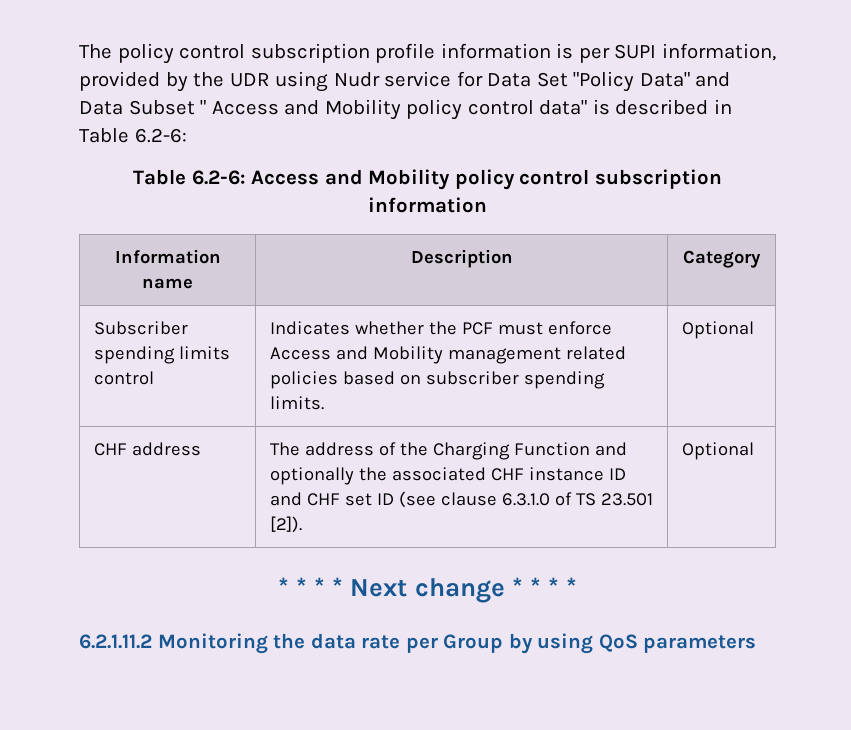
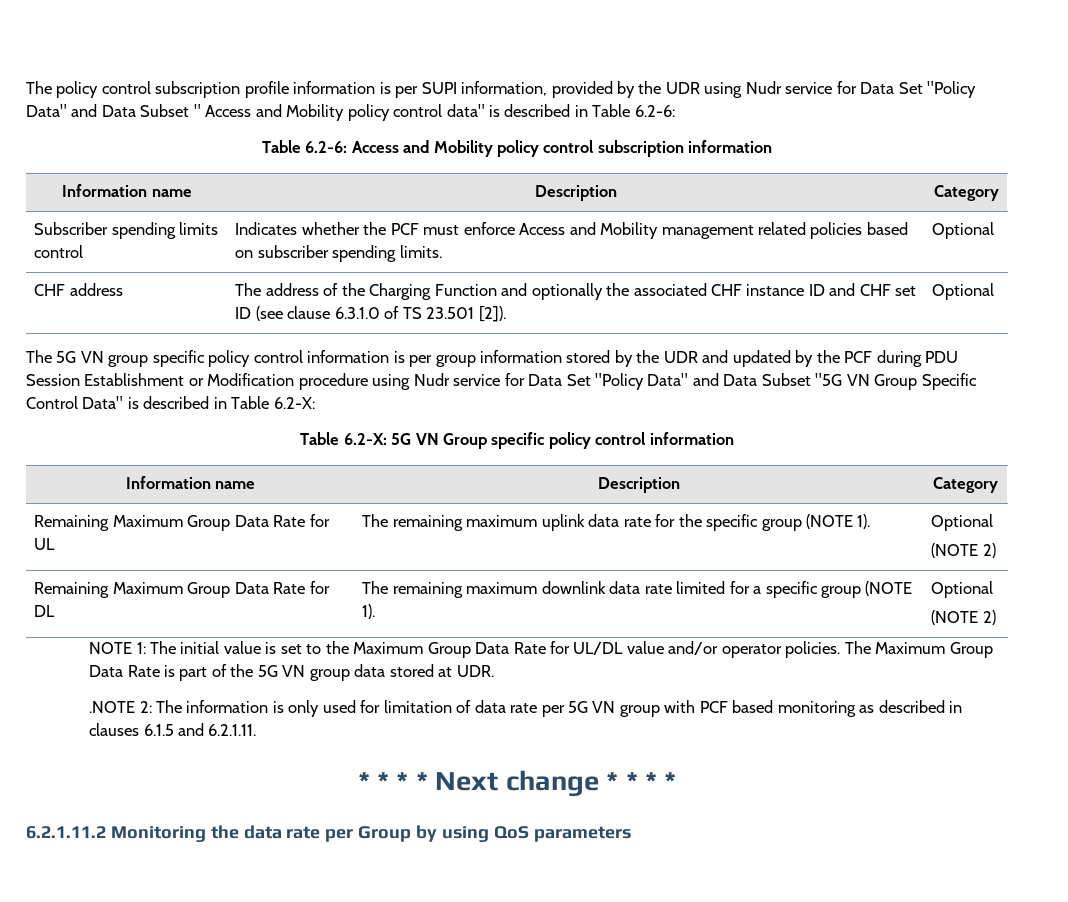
(754, 451) none -> [26,350,959,367] [26,373,977,390] [26,396,315,409] [300,432,734,449] [125,476,256,489] [597,477,680,493] [933,477,998,493] [34,514,330,531] [34,538,56,550] [362,514,871,531] [931,514,994,531] [931,543,996,558] [34,581,330,598] [34,605,56,617] [362,581,913,598] [362,604,376,619] [931,581,994,598] [931,610,996,625] [89,641,993,658] [89,664,494,681] [89,700,963,717] [89,723,257,736] // The 5G VN group specific policy control information is per group information stored by the UDR and updated by the PCF during PDU Session Establishment or Modification procedure using Nudr service for Data Set "Policy Data" and Data Subset "5G VN Group Specific Control Data" is described in Table 6.2-X: // Table 6.2-X: 5G VN Group specific policy control information // Information name | Description | Category // Remaining Maximum Group Data Rate for UL | The remaining maximum uplink data rate for the specific group (NOTE 1). | Optional // (NOTE 2) // Remaining Maximum Group Data Rate for DL | The remaining maximum downlink data rate limited for a specific group (NOTE 1). | Optional // (NOTE 2) // NOTE 1: The initial value is set to the Maximum Group Data Rate for UL/DL value and/or operator policies. The Maximum Group Data Rate is part of the 5G VN group data stored at UDR. // .NOTE 2: The information is only used for limitation of data rate per 5G VN group with PCF based monitoring as described in clauses 6.1.5 and 6.2.1.11.

